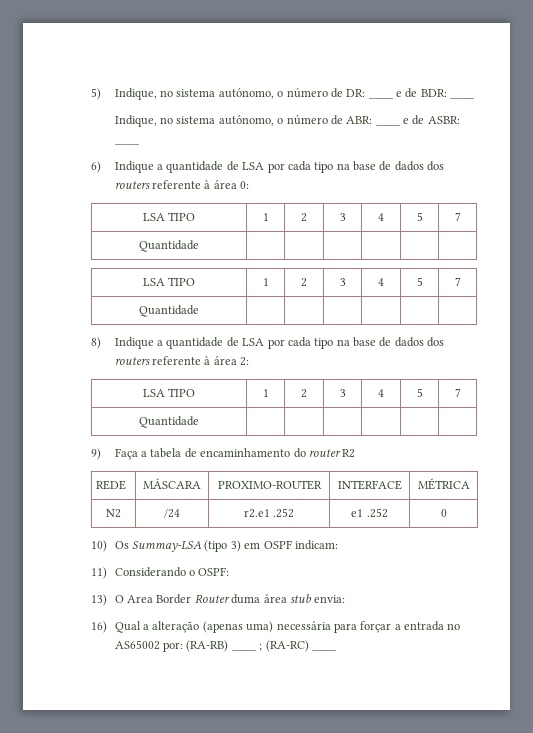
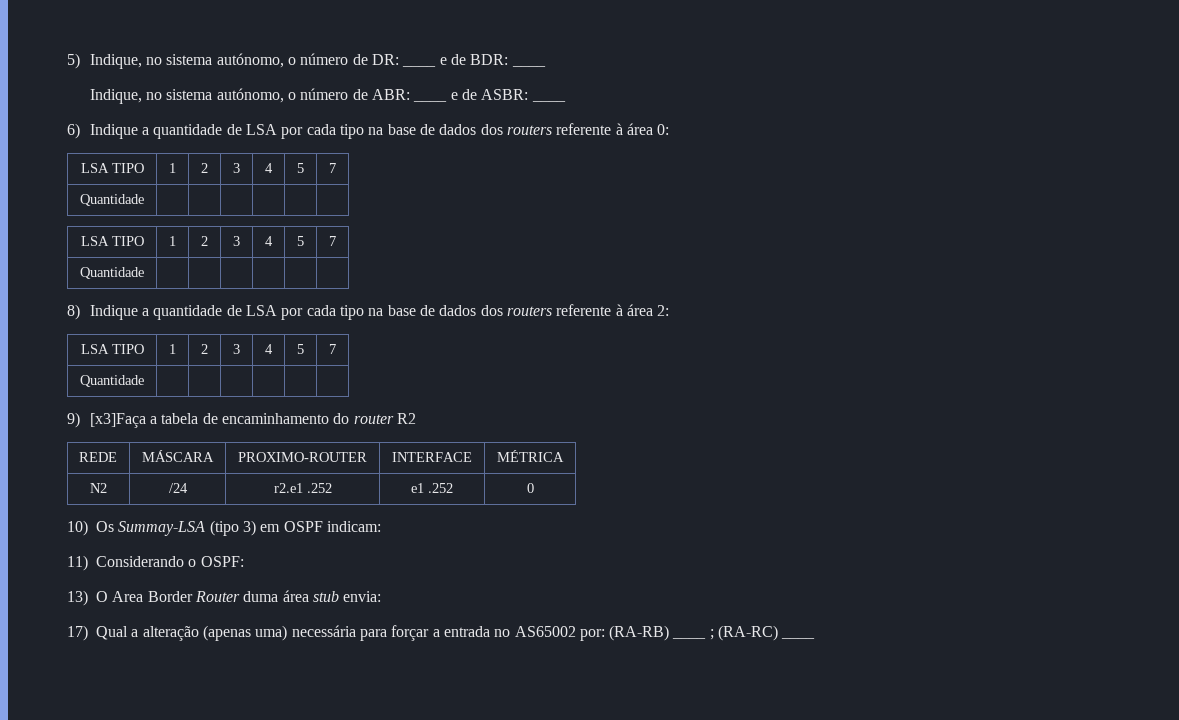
[114,448,138,460] Faça -> [89,413,146,428] [x3]Faça
[91,621,107,633] 16) -> [67,625,88,641] 17)

